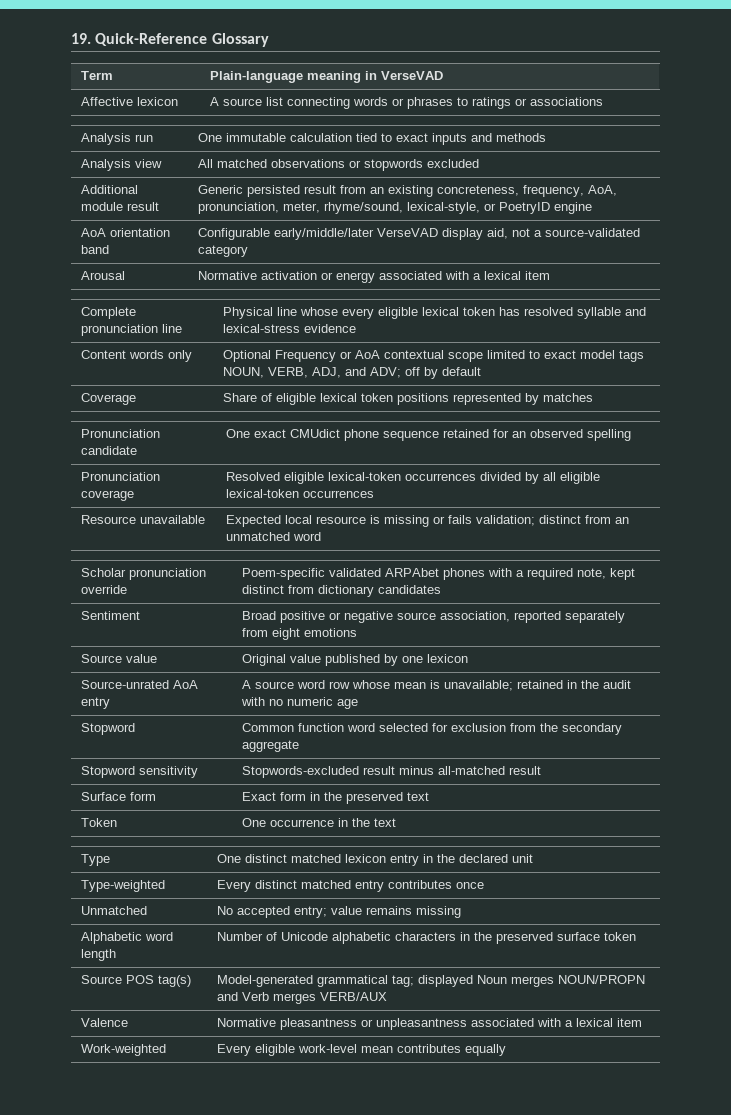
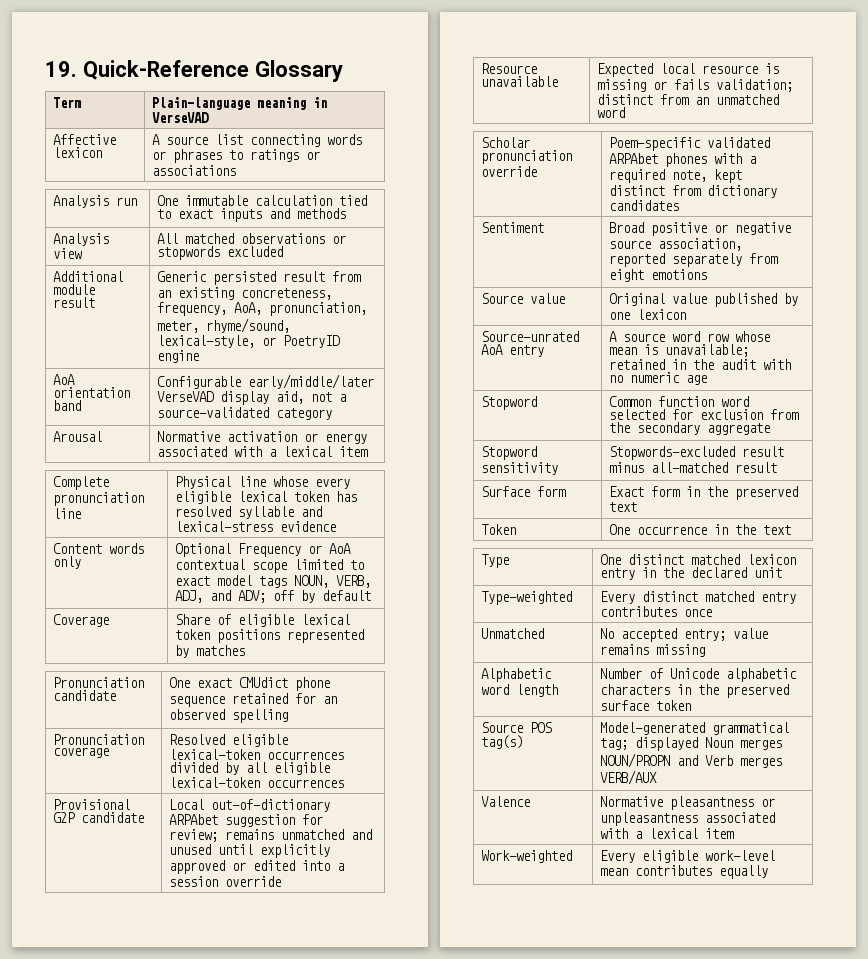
(375, 494) none -> [53,799,131,810] [53,812,145,823] [169,799,331,812] [169,814,324,827] [169,829,373,842] [169,844,331,858] [169,860,345,874] [169,876,282,887] // Provisional G2P candidate | Local out-of-dictionary ARPAbet suggestion for review; remains unmatched and unused until explicitly approved or edited into a session override

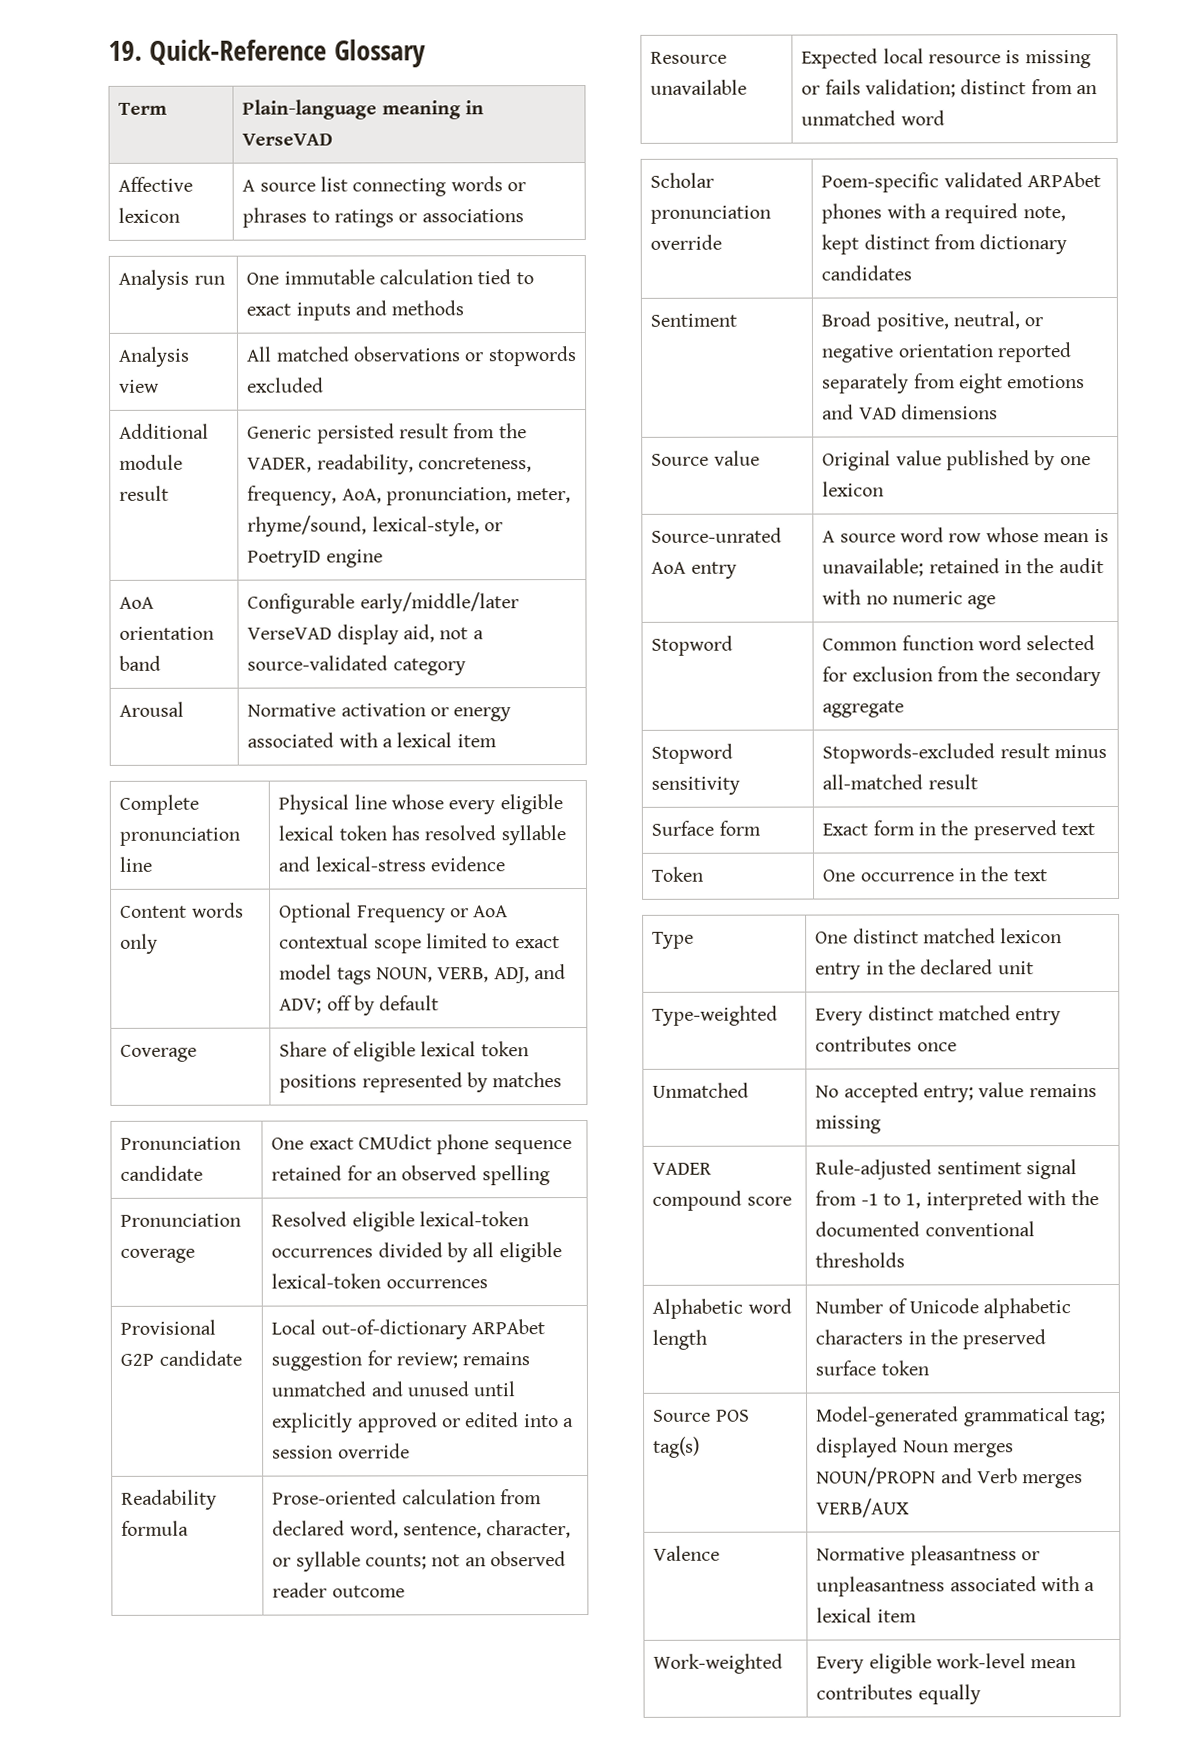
[157,287,235,300] an existing -> [498,423,527,439] [247,454,414,475] the VADER, readability,
(282, 881) none -> [121,1489,218,1510] [121,1520,190,1536] [272,1489,542,1505] [272,1520,572,1539] [272,1551,567,1572] [272,1582,405,1598] // Readability formula | Prose-oriented calculation from declared word, sentence, character, or syllable counts; not an observed reader outcome
[651,222,792,236] [609,238,743,251] positive or negative source association, -> [875,311,1044,332] [821,344,994,363] positive, neutral, or negative orientation
(708, 274) none -> [822,404,998,420] and VAD dimensions
(706, 650) none -> [652,1162,713,1175] [652,1190,792,1211] [815,1159,1077,1180] [815,1190,1099,1211] [815,1221,1035,1237] [815,1252,906,1268] // VADER compound score | Rule-adjusted sentiment signal from -1 to 1, interpreted with the documented conventional thresholds

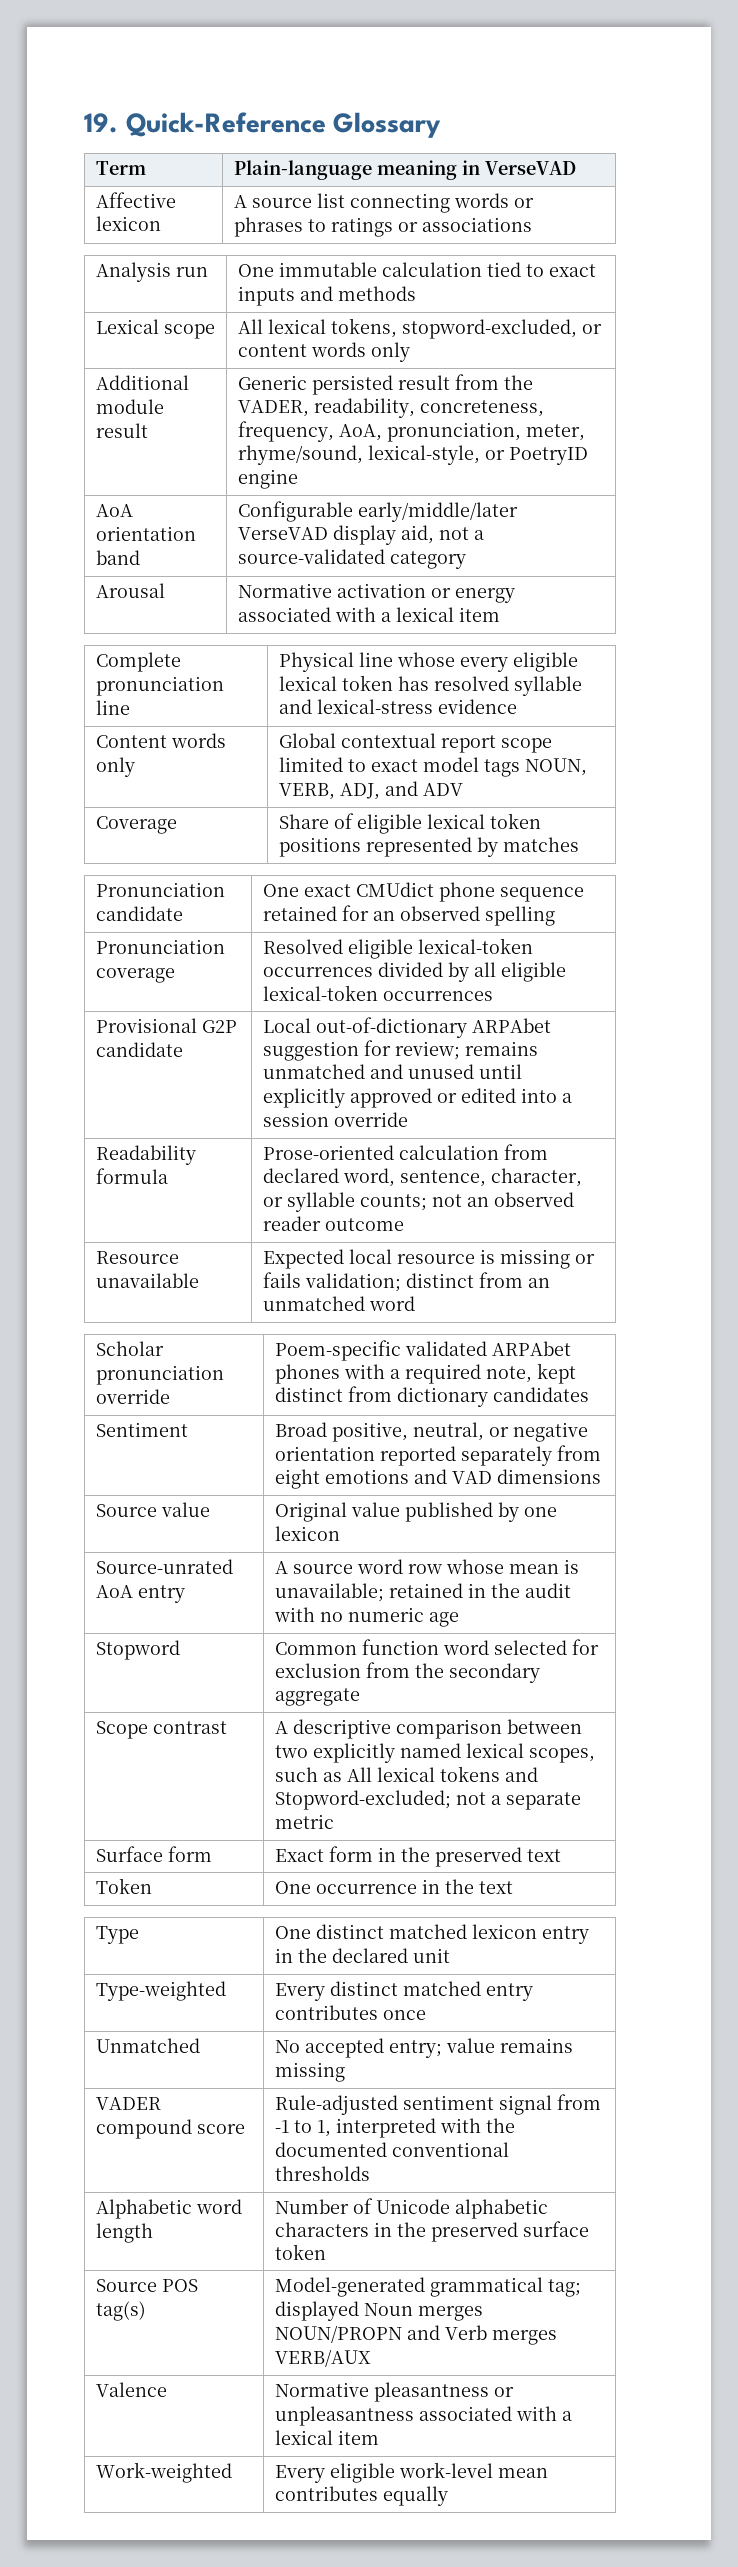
[118,346,191,367] [119,379,161,393] [246,346,577,367] [247,377,325,393] Analysis view | All matched observations or stopwords excluded -> [95,319,215,339] [237,318,602,339] [237,342,410,362] Lexical scope | All lexical tokens, stopword-excluded, or content words only
[279,902,509,923] [279,933,370,949] Optional Frequency or AoA contextual -> [278,733,496,753] Global contextual report
[279,995,440,1016] ADV; off by default -> [422,783,463,796] ADV
[651,743,734,764] [651,776,741,795] [822,743,1107,764] [822,774,978,790] Stopword sensitivity | Stopwords-excluded result minus all-matched result -> [95,1721,227,1739] [274,1719,582,1739] [274,1743,595,1763] [274,1766,538,1782] [274,1790,581,1810] [274,1814,334,1829] Scope contrast | A descriptive comparison between two explicitly named lexical scopes, such as All lexical tokens and Stopword-excluded; not a separate metric

